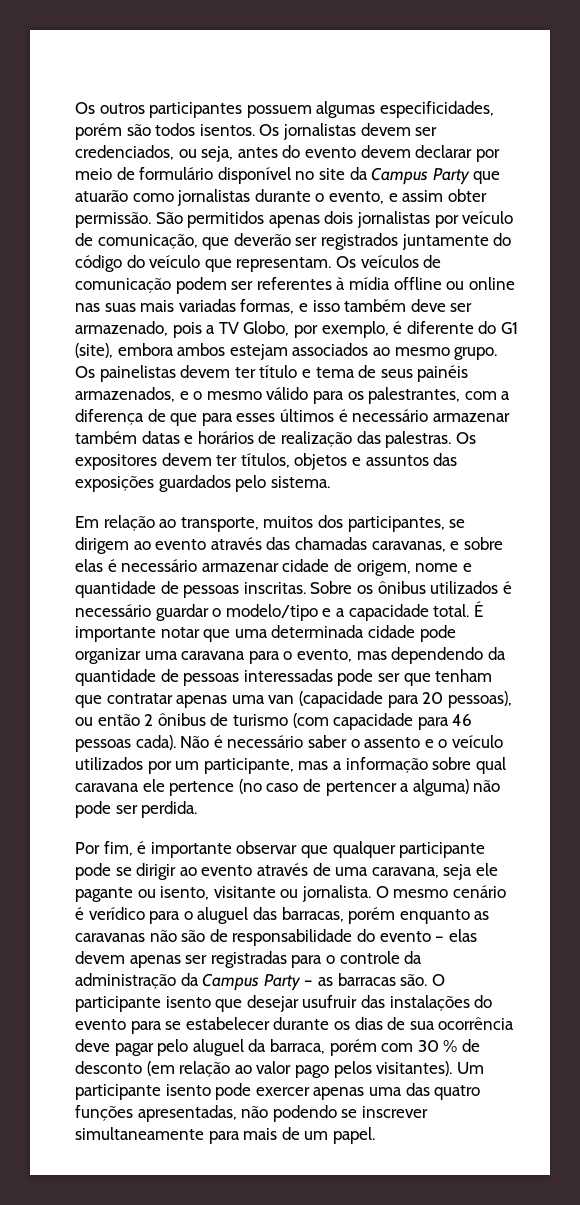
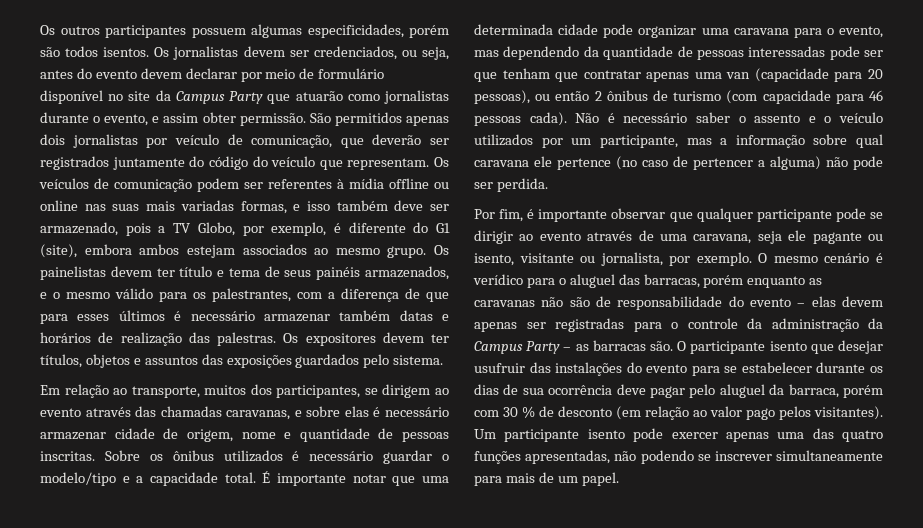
[301,885,371,902] jornalista. -> [600,252,752,266] jornalista, por exemplo.

